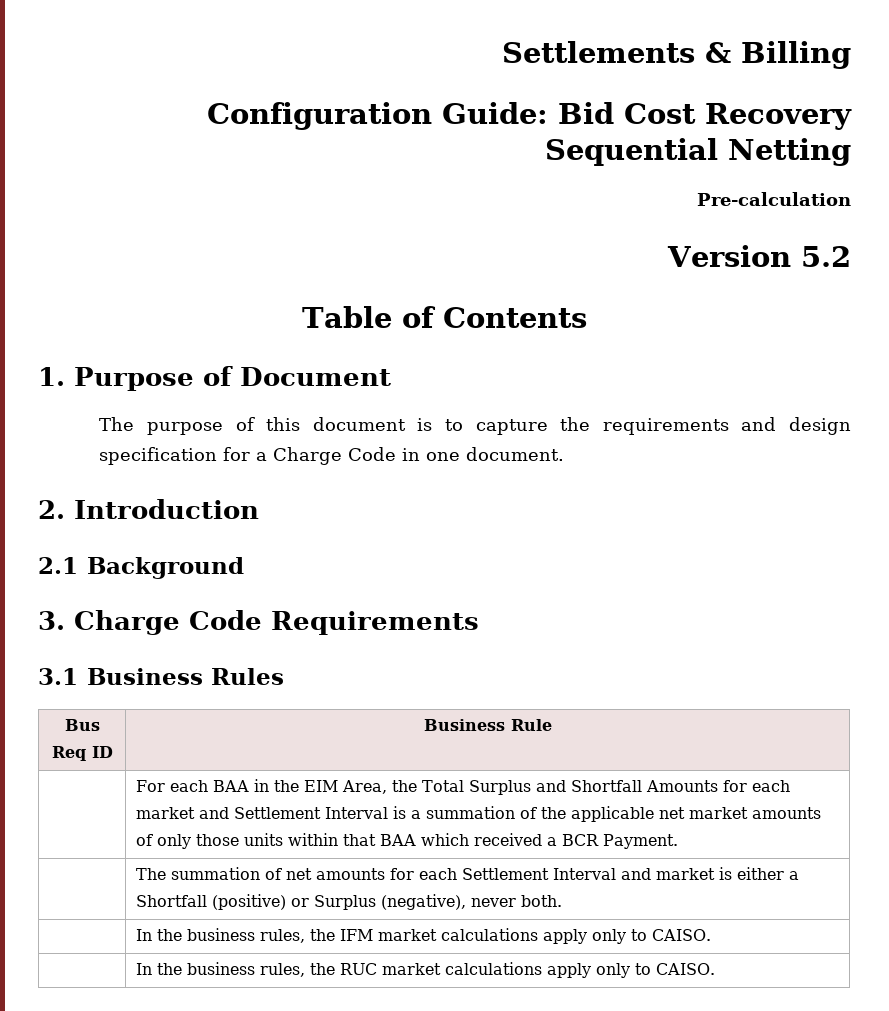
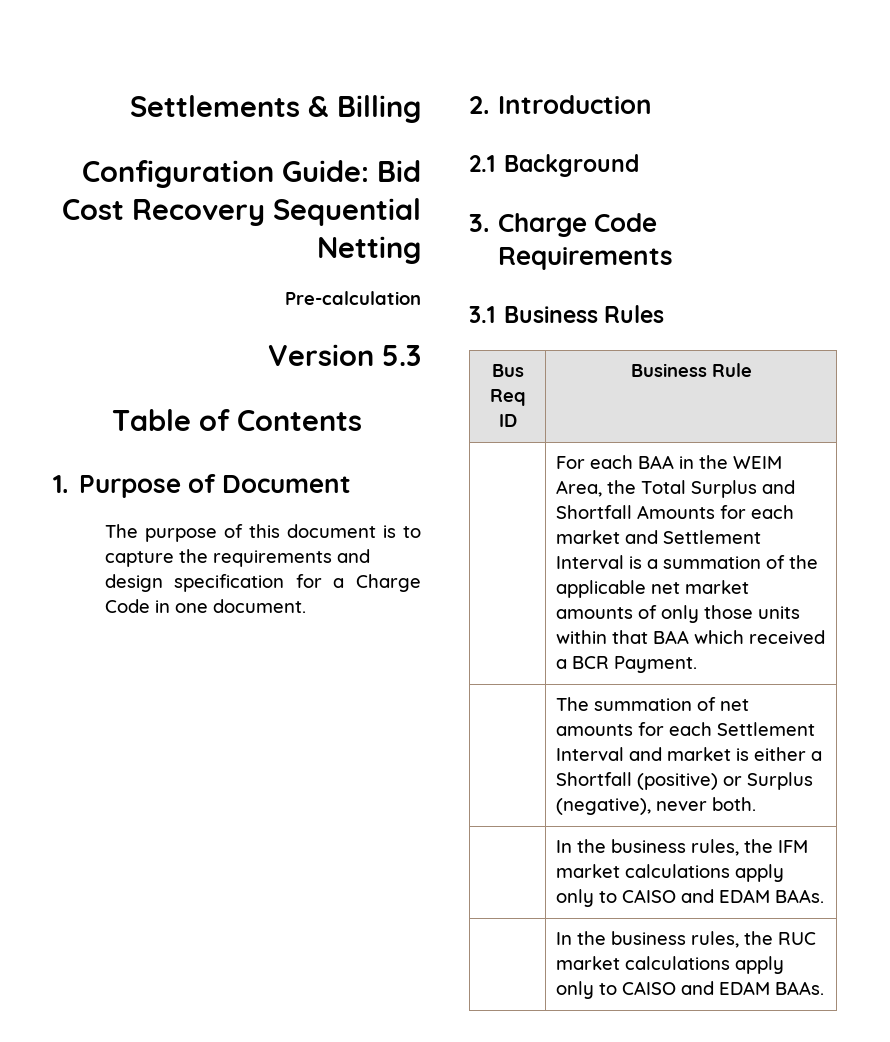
[801,246,851,267] 5.2 -> [382,345,421,366] 5.3
[304,780,339,792] EIM -> [733,456,783,469] WEIM
[652,929,712,941] CAISO. -> [622,889,825,903] CAISO and EDAM BAAs.
[656,963,716,975] CAISO. -> [622,981,825,995] CAISO and EDAM BAAs.

